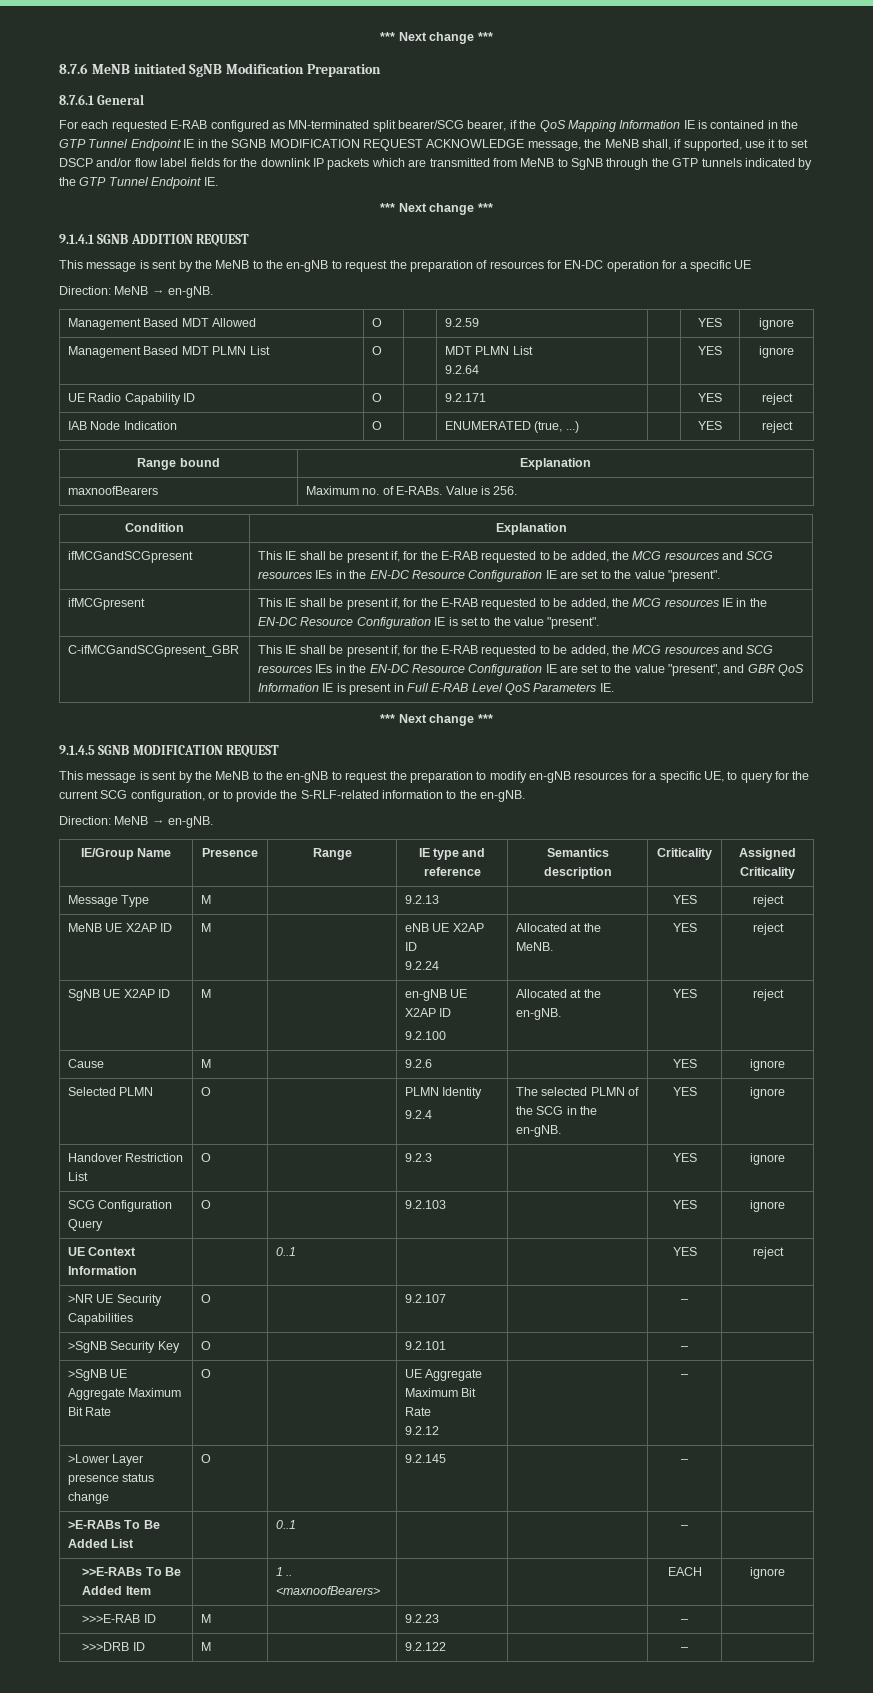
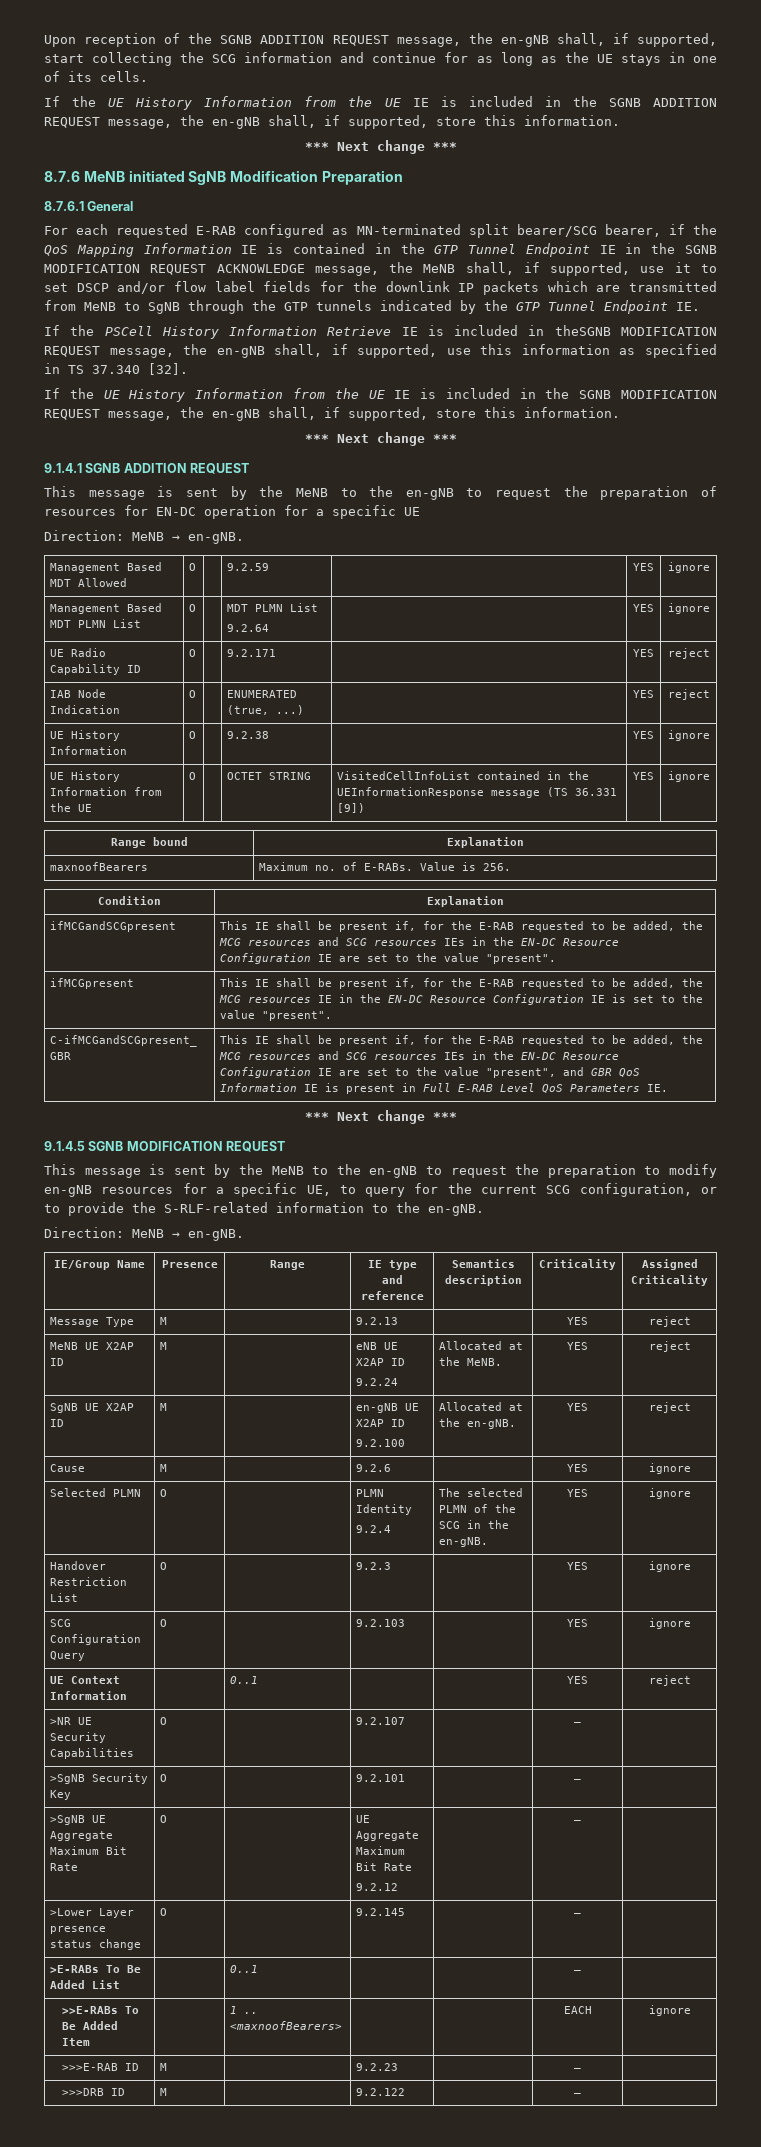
(380, 36) none -> [44,33,718,47] [44,52,718,66] [44,71,148,82] [44,96,717,110] [44,115,620,129] Upon reception of the SGNB ADDITION REQUEST message, the en-gNB shall, if supported, start collecting the SCG information and continue for as long as the UE stays in one of its cells. // If the UE History Information from the UE IE is included in the SGNB ADDITION REQUEST message, the en-gNB shall, if supported, store this information. //
(218, 181) none -> [44,325,717,339] [44,344,717,358] [44,363,188,375] [44,388,717,402] [44,407,620,421] // If the PSCell History Information Retrieve IE is included in theSGNB MODIFICATION REQUEST message, the en-gNB shall, if supported, use this information as specified in TS 37.340 [32]. // If the UE History Information from the UE IE is included in the SGNB MODIFICATION REQUEST message, the en-gNB shall, if supported, store this information.
(793, 427) none -> [50,730,121,741] [50,746,128,755] [189,731,197,739] [227,731,270,739] [633,731,654,739] [667,730,710,741] [50,771,121,782] [50,787,163,796] [50,803,93,812] [189,772,197,780] [227,772,312,780] [337,771,590,780] [337,787,618,798] [337,803,366,813] [633,772,654,780] [667,771,710,782] // UE History Information | O | | 9.2.38 | | YES | ignore // UE History Information from the UE | O | | OCTET STRING | VisitedCellInfoList contained in the UEInformationResponse message (TS 36.331 [9]) | YES | ignore

